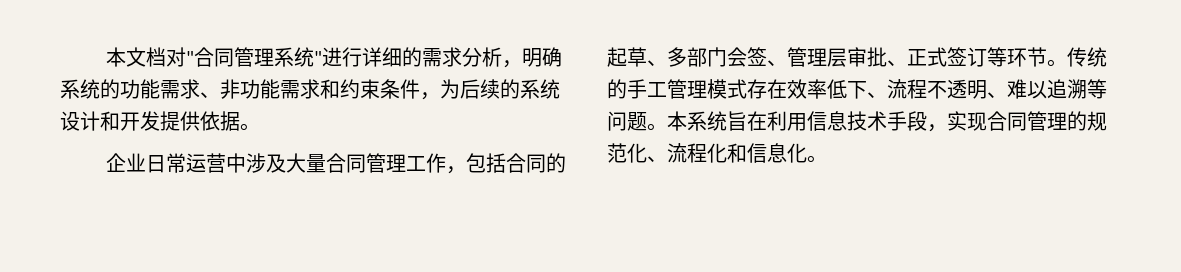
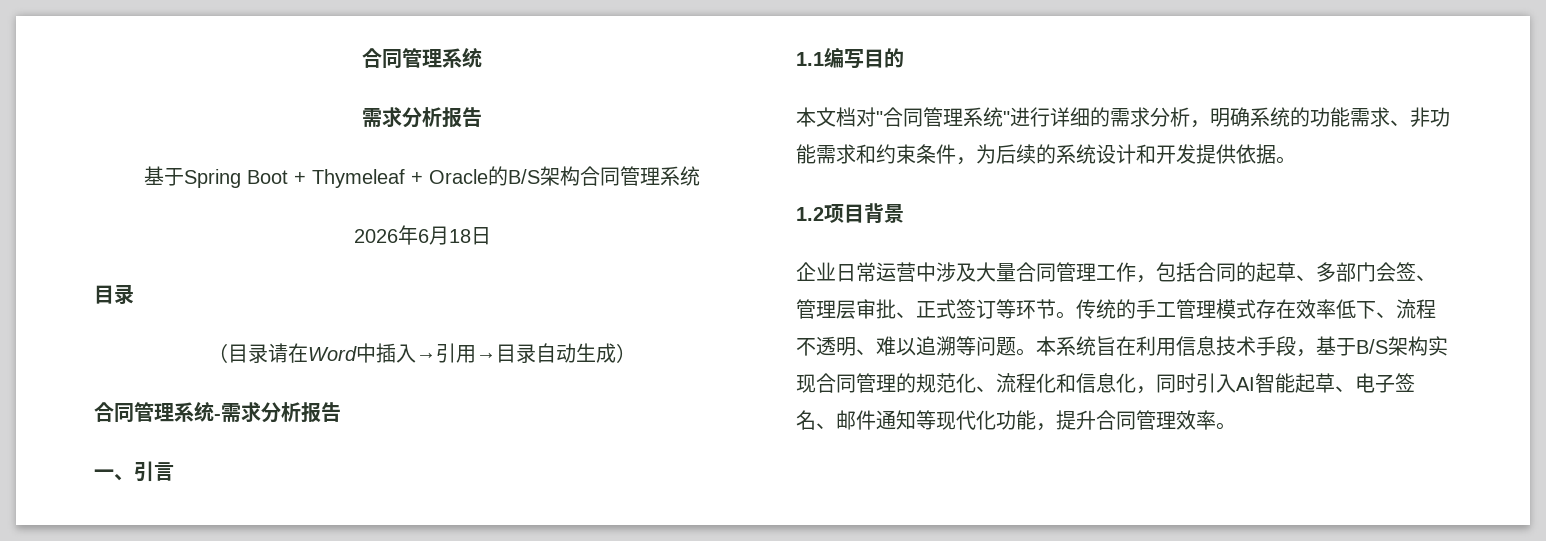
(105, 57) none -> [362,47,482,69] [362,107,482,128] [144,166,700,188] [353,225,491,245] [94,284,134,305] [208,343,636,363] [94,401,341,423] [94,461,174,482] [796,47,904,69] 合同管理系统 // 需求分析报告 // 基于Spring Boot + Thymeleaf + Oracle的B/S架构合同管理系统 // 2026年6月18日 // 目录 // （目录请在Word中插入→引用→目录自动生成） // 合同管理系统-需求分析报告 // 一、引言 // 1.1编写目的 //
(260, 127) none -> [796,203,904,224] // 1.2项目背景
(947, 128) none -> [1316,336,1428,356] 基于B/S架构
(807, 153) none -> [1136,373,1415,394] [796,410,1216,431] ，同时引入AI智能起草、电子签名、邮件通知等现代化功能，提升合同管理效率

